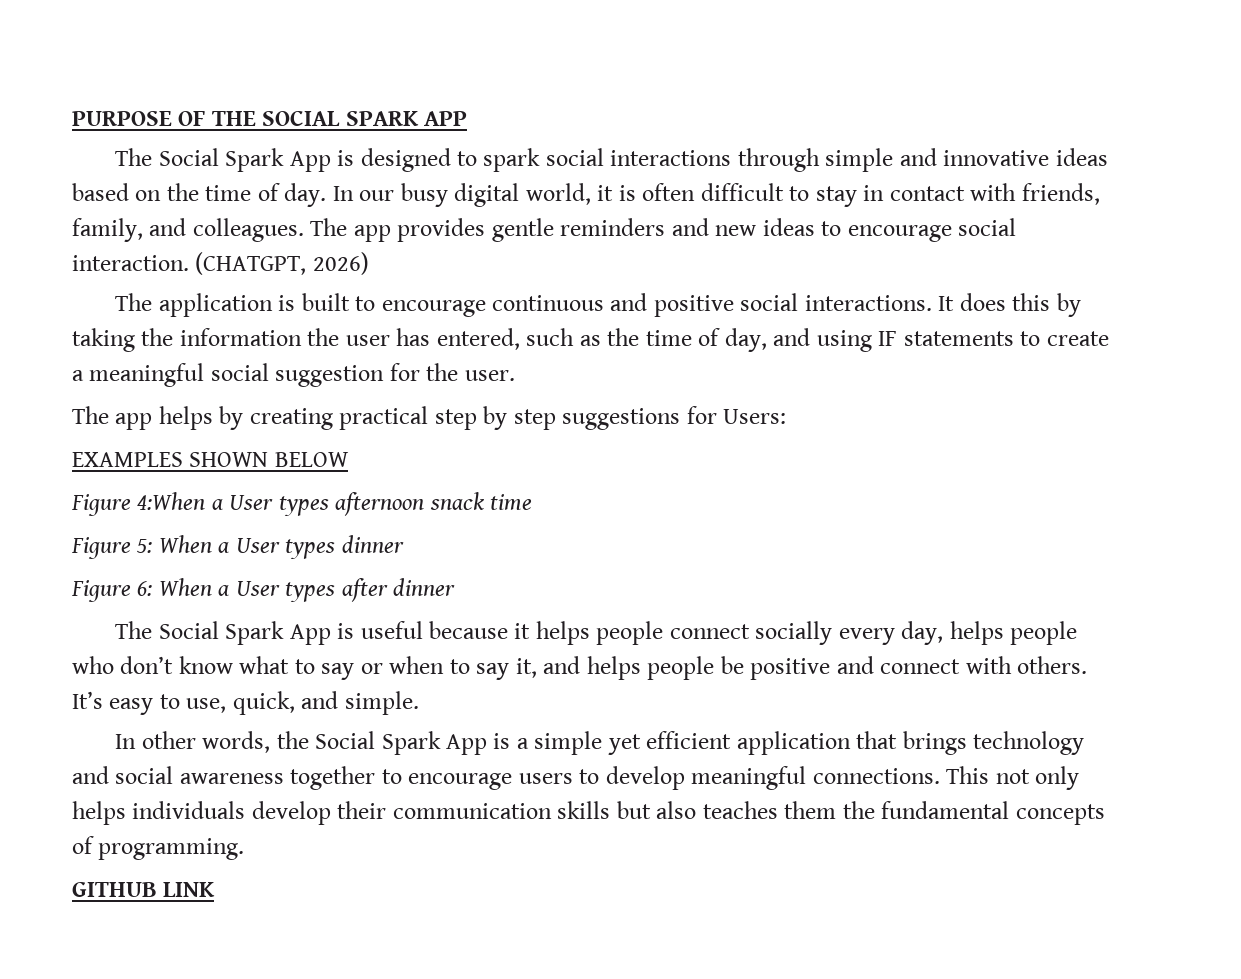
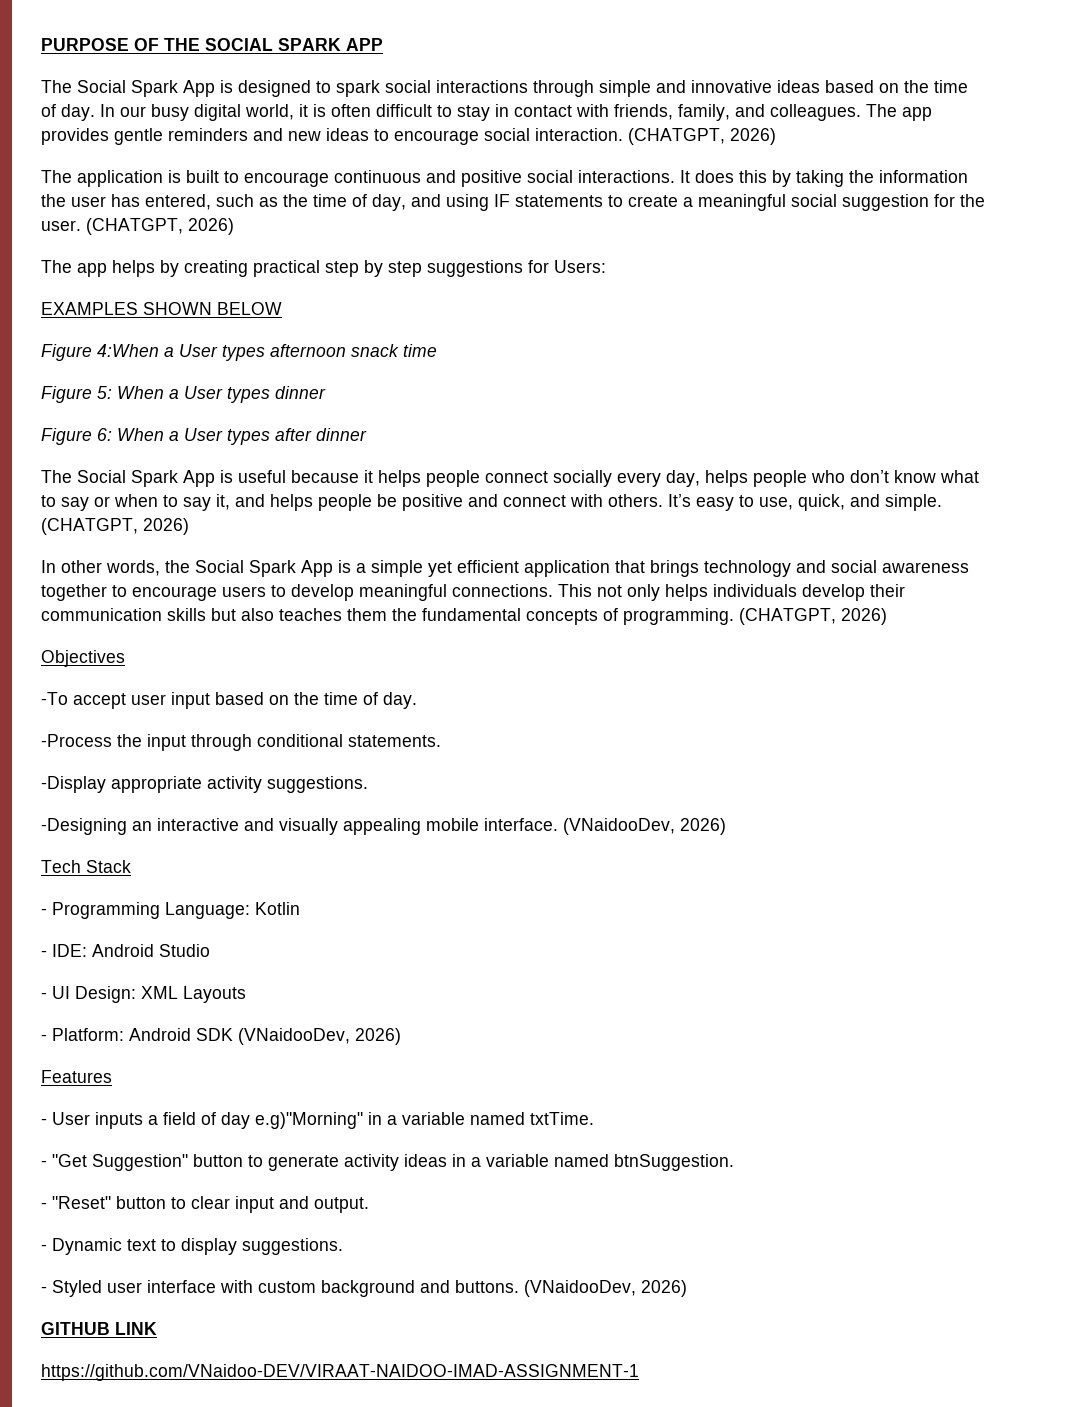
(515, 375) none -> [86,218,234,235] (CHATGPT, 2026)
(419, 703) none -> [41,518,189,535] (CHATGPT, 2026)
(245, 849) none -> [739,608,887,625] [41,650,125,667] [41,692,417,709] [41,734,441,751] [41,776,368,793] [41,818,726,835] [41,860,131,873] [41,902,300,919] [41,944,210,957] [41,986,246,1003] [41,1028,401,1045] [41,1070,112,1083] [41,1112,594,1129] [41,1154,734,1171] [41,1196,369,1213] [41,1238,343,1255] [41,1280,687,1297] (CHATGPT, 2026) // Objectives // -To accept user input based on the time of day. // -Process the input through conditional statements. // -Display appropriate activity suggestions. // -Designing an interactive and visually appealing mobile interface. (VNaidooDev, 2026) // Tech Stack // - Programming Language: Kotlin // - IDE: Android Studio // - UI Design: XML Layouts // - Platform: Android SDK (VNaidooDev, 2026) // Features // - User inputs a field of day e.g)"Morning" in a variable named txtTime. // - "Get Suggestion" button to generate activity ideas in a variable named btnSuggestion. // - "Reset" button to clear input and output. // - Dynamic text to display suggestions. // - Styled user interface with custom background and buttons. (VNaidooDev, 2026)
(216, 889) none -> [41,1364,639,1381] // https://github.com/VNaidoo-DEV/VIRAAT-NAIDOO-IMAD-ASSIGNMENT-1

